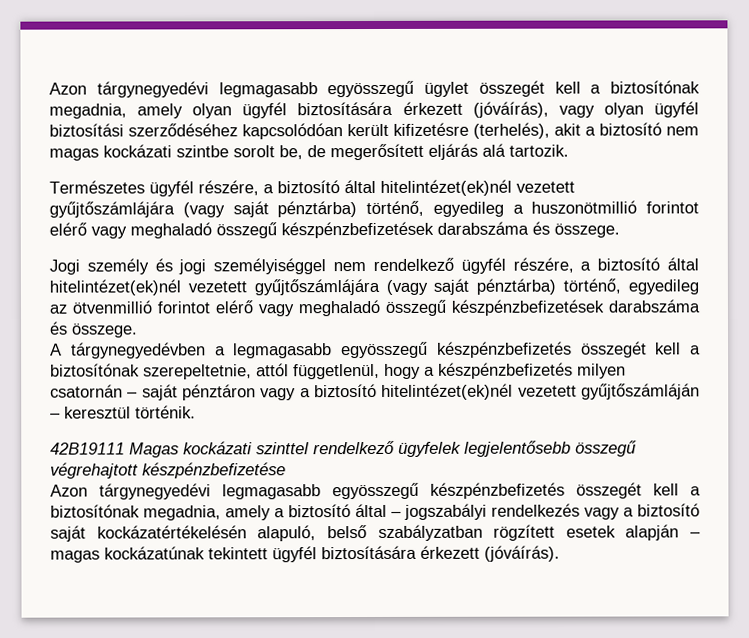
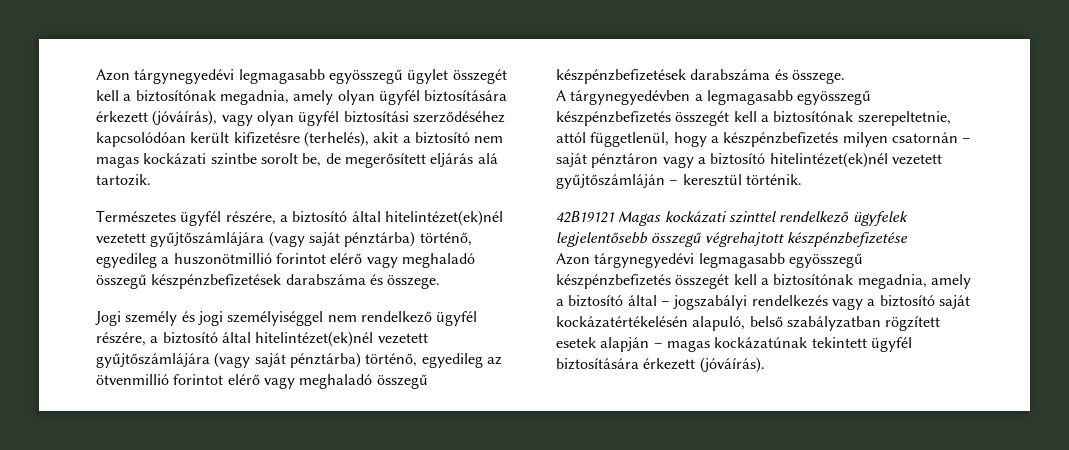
[50,442,125,455] 42B19111 -> [556,211,614,223] 42B19121

